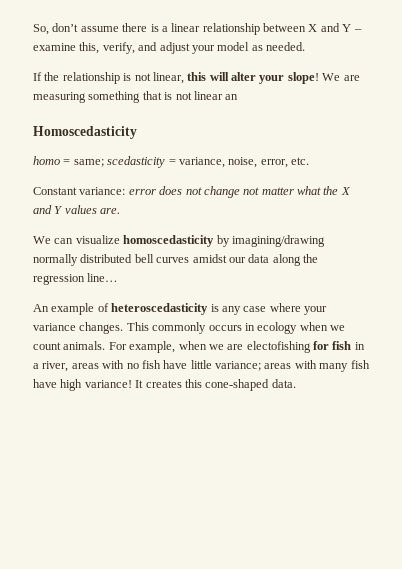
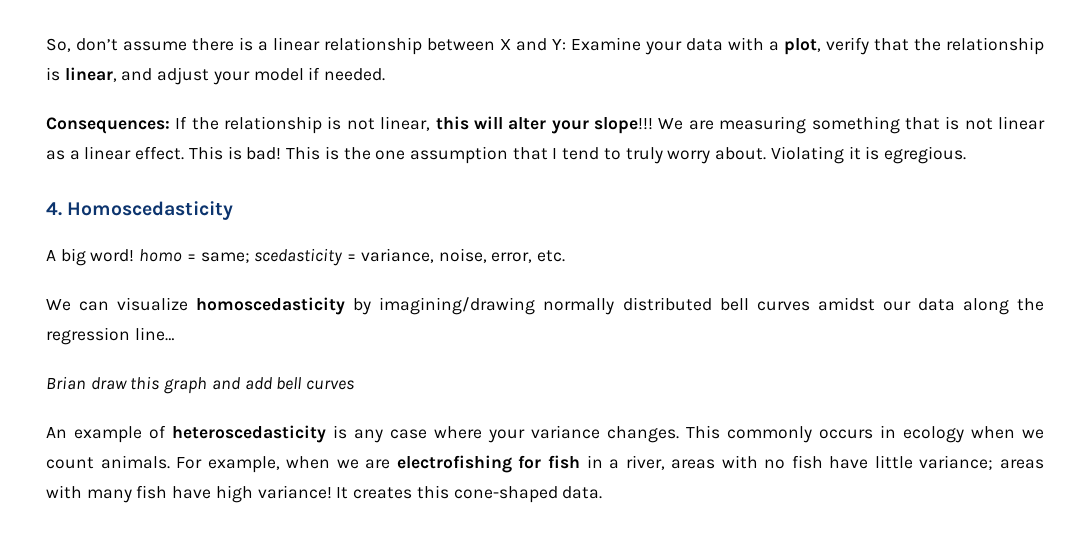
[342,24,362,32] [33,42,135,54] Y – examine this, verify, -> [552,37,1044,55] [46,67,117,82] Y: Examine your data with a plot, verify that the relationship is linear,
[251,45,263,51] as -> [308,67,321,80] if
(305, 46) none -> [46,117,170,134] Consequences:
[287,72,319,84] slope! -> [594,117,654,134] slope!!!
[225,94,239,100] [33,126,137,139] an // Homoscedasticity // -> [46,146,966,164] [46,201,234,220] [46,248,135,266] as a linear effect. This is bad! This is the one assumption that I tend to truly worry about. Violating it is egregious. // 4. Homoscedasticity // A big word!
[33,186,351,198] [33,205,121,214] // Constant variance: error does not change not matter what the X and Y values are. -> (565, 256) none
(119, 277) none -> [46,376,355,394] // Brian draw this graph and add bell curves
[246,341,311,353] electofishing -> [396,455,512,473] electrofishing

